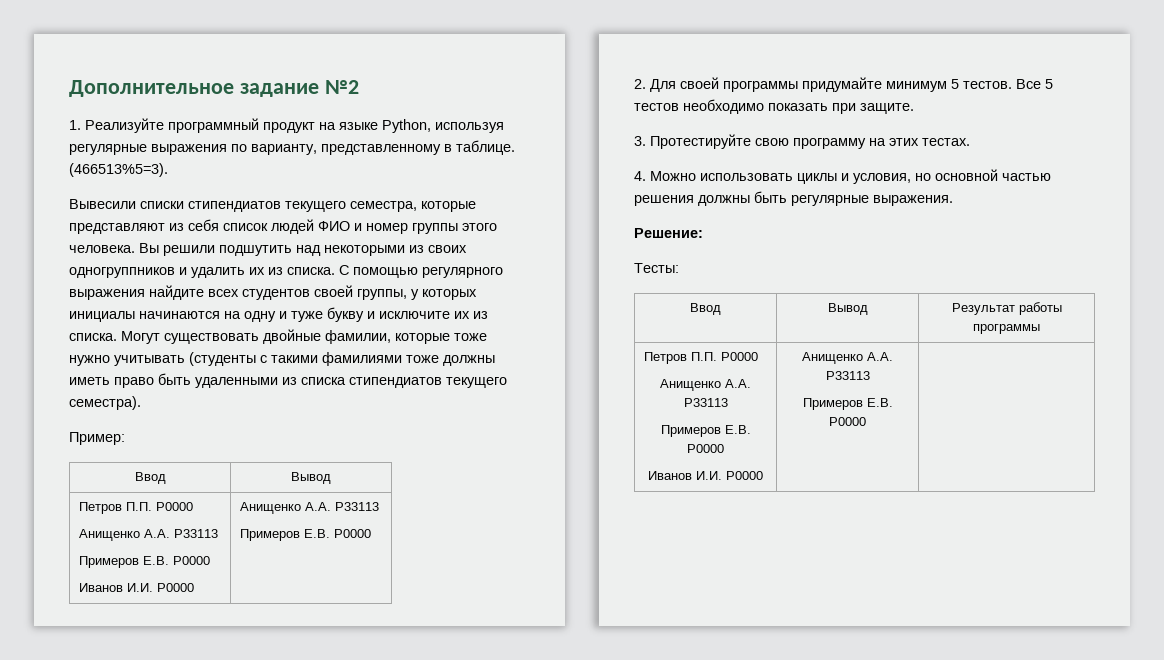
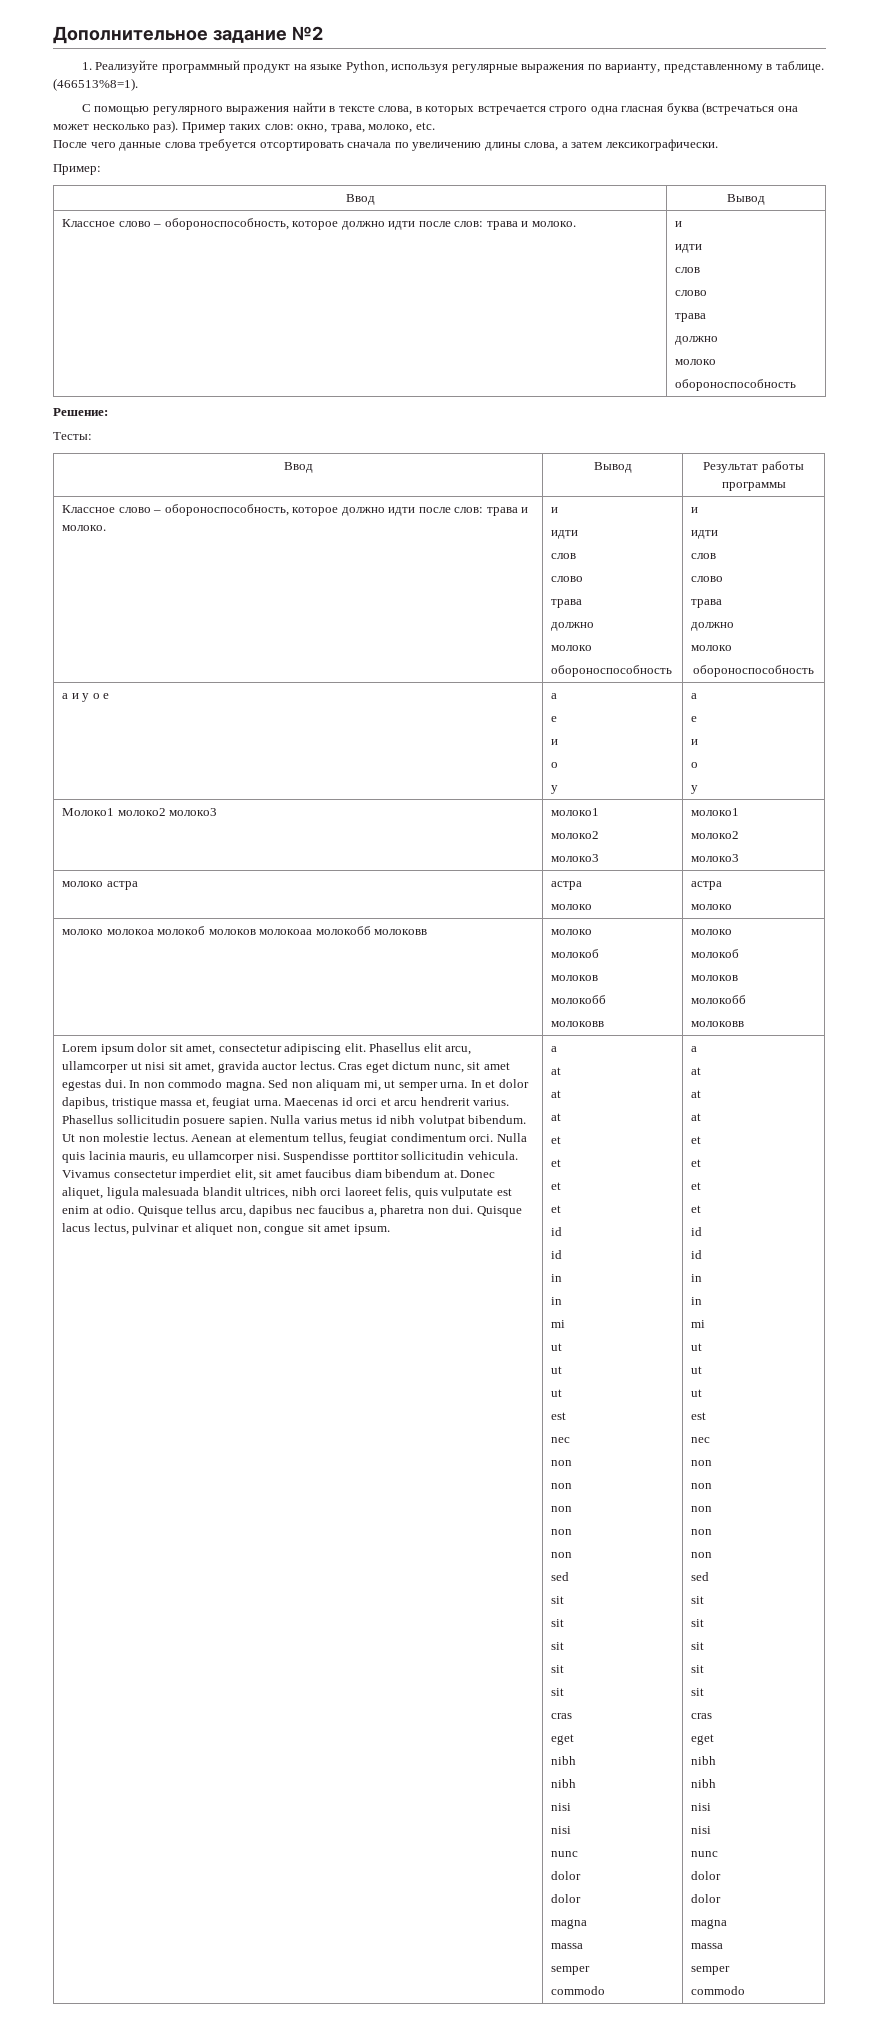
[69,163,168,177] [69,199,476,212] [69,219,497,234] [69,243,467,256] [69,265,503,278] [69,285,477,300] [69,307,488,322] [69,329,487,344] [69,352,495,366] [69,373,507,388] [69,396,141,410] [69,432,125,445] [134,472,166,484] [291,472,331,484] [79,502,194,514] [79,529,219,541] [79,556,211,568] [79,583,195,592] [240,502,380,514] [240,529,372,541] [634,77,1053,92] [634,99,914,114] [634,134,970,149] [634,169,1051,184] [634,191,953,206] (466513%5=3). // Вывесили списки стипендиатов текущего семестра, которые представляют из себя список людей ФИО и номер группы этого человека. Вы решили подшутить над некоторыми из своих одногруппников и удалить их из списка. С помощью регулярного выражения найдите всех студентов своей группы, у которых инициалы начинаются на одну и туже букву и исключите их из списка. Могут существовать двойные фамилии, которые тоже нужно учитывать (студенты с такими фамилиями тоже должны иметь право быть удаленными из списка стипендиатов текущего семестра). // Пример: // Ввод | Вывод // Петров П.П. P0000 // Анищенко А.А. P33113 // Примеров Е.В. P0000 // Иванов И.И. P0000 | Анищенко А.А. P33113 // Примеров Е.В. P0000 // 2. Для своей программы придумайте минимум 5 тестов. Все 5 тестов необходимо показать при защите. // 3. Протестируйте свою программу на этих тестах. // 4. Можно использовать циклы и условия, но основной частью решения должны быть регулярные выражения. -> [53,78,138,91] [81,102,798,115] [53,120,435,133] [53,139,718,151] [53,164,101,175] [345,194,375,205] [727,194,765,205] [62,218,576,230] [675,221,683,227] [675,244,703,253] [675,267,701,273] [675,290,708,296] [675,313,707,322] [675,336,719,345] [675,359,717,365] [675,379,797,391] (466513%8=1). // С помощью регулярного выражения найти в тексте слова, в которых встречается строго одна гласная буква (встречаться она может несколько раз). Пример таких слов: окно, трава, молоко, etc. // После чего данные слова требуется отсортировать сначала по увеличению длины слова, а затем лексикографически. // Пример: // Ввод | Вывод // Классное слово – обороноспособность, которое должно идти после слов: трава и молоко. | и // идти // слов // слово // трава // должно // молоко // обороноспособность
[644,352,759,364] [660,379,751,391] [683,398,728,407] [660,425,751,437] [687,444,724,453] [648,471,763,480] [802,352,893,364] [825,371,870,380] [802,398,893,410] [829,417,866,426] Петров П.П. P0000 // Анищенко А.А. P33113 // Примеров Е.В. P0000 // Иванов И.И. P0000 | Анищенко А.А. P33113 // Примеров Е.В. P0000 | -> [62,504,529,516] [62,525,107,531] [551,507,559,513] [551,530,579,539] [551,553,577,559] [551,576,584,582] [551,599,583,608] [551,622,595,631] [551,645,593,651] [551,665,673,677] [691,507,699,513] [691,530,719,539] [691,553,717,559] [691,576,724,582] [691,599,723,608] [691,622,735,631] [691,645,733,651] [693,665,814,677] [62,693,110,702] [551,693,558,699] [551,716,558,722] [551,739,559,745] [551,762,559,768] [551,785,559,794] [691,693,698,699] [691,716,698,722] [691,739,699,745] [691,762,699,768] [691,785,699,794] [62,808,218,816] [551,808,600,816] [551,831,600,839] [551,854,600,862] [691,808,740,816] [691,831,740,839] [691,854,740,862] [62,881,138,890] [551,881,583,890] [551,904,593,910] [691,881,723,890] [691,904,733,910] [62,926,428,935] [551,929,593,935] [551,949,600,958] [551,975,599,981] [551,995,607,1004] [551,1021,605,1027] [691,929,733,935] [691,949,740,958] [691,975,739,981] [691,995,747,1004] [691,1021,745,1027] [62,1043,472,1055] [62,1061,510,1073] [62,1079,529,1091] [62,1097,510,1109] [62,1115,527,1127] [62,1133,527,1145] [62,1151,518,1163] [62,1169,496,1181] [62,1187,512,1199] [62,1205,522,1217] [62,1223,390,1235] [551,1046,558,1052] [551,1067,562,1075] [551,1090,562,1098] [551,1113,562,1121] [551,1136,562,1144] [551,1159,562,1167] [551,1182,562,1190] [551,1205,562,1213] [551,1227,563,1236] [551,1250,563,1259] [551,1274,563,1282] [551,1297,563,1305] [551,1320,566,1328] [551,1343,563,1351] [551,1366,563,1374] [551,1389,563,1397] [551,1412,567,1420] [551,1437,571,1443] [551,1460,573,1466] [551,1483,573,1489] [551,1506,573,1512] [551,1529,573,1535] [551,1552,573,1558] [551,1572,570,1581] [551,1596,565,1604] [551,1619,565,1627] [551,1642,565,1650] [551,1665,565,1673] [551,1688,565,1696] [551,1713,573,1719] [551,1734,575,1745] [551,1756,577,1765] [551,1779,577,1788] [551,1803,572,1811] [551,1826,572,1834] [551,1851,579,1857] [551,1871,582,1880] [551,1894,582,1903] [551,1919,588,1929] [551,1943,584,1949] [551,1966,591,1975] [551,1986,606,1995] [691,1046,698,1052] [691,1067,702,1075] [691,1090,702,1098] [691,1113,702,1121] [691,1136,702,1144] [691,1159,702,1167] [691,1182,702,1190] [691,1205,702,1213] [691,1227,703,1236] [691,1250,703,1259] [691,1274,703,1282] [691,1297,703,1305] [691,1320,706,1328] [691,1343,703,1351] [691,1366,703,1374] [691,1389,703,1397] [691,1412,707,1420] [691,1437,711,1443] [691,1460,713,1466] [691,1483,713,1489] [691,1506,713,1512] [691,1529,713,1535] [691,1552,713,1558] [691,1572,710,1581] [691,1596,705,1604] [691,1619,705,1627] [691,1642,705,1650] [691,1665,705,1673] [691,1688,705,1696] [691,1713,713,1719] [691,1734,715,1745] [691,1756,717,1765] [691,1779,717,1788] [691,1803,712,1811] [691,1826,712,1834] [691,1851,719,1857] [691,1871,722,1880] [691,1894,722,1903] [691,1919,728,1929] [691,1943,724,1949] [691,1966,731,1975] [691,1986,746,1995] Классное слово – обороноспособность, которое должно идти после слов: трава и молоко. | и // идти // слов // слово // трава // должно // молоко // обороноспособность | и // идти // слов // слово // трава // должно // молоко // обороноспособность // а и у о е | а // е // и // о // у | а // е // и // о // у // Молоко1 молоко2 молоко3 | молоко1 // молоко2 // молоко3 | молоко1 // молоко2 // молоко3 // молоко астра | астра // молоко | астра // молоко // молоко молокоа молокоб молоков молокоаа молокобб молоковв | молоко // молокоб // молоков // молокобб // молоковв | молоко // молокоб // молоков // молокобб // молоковв // Lorem ipsum dolor sit amet, consectetur adipiscing elit. Phasellus elit arcu, ullamcorper ut nisi sit amet, gravida auctor lectus. Cras eget dictum nunc, sit amet egestas dui. In non commodo magna. Sed non aliquam mi, ut semper urna. In et dolor dapibus, tristique massa et, feugiat urna. Maecenas id orci et arcu hendrerit varius. Phasellus sollicitudin posuere sapien. Nulla varius metus id nibh volutpat bibendum. Ut non molestie lectus. Aenean at elementum tellus, feugiat condimentum orci. Nulla quis lacinia mauris, eu ullamcorper nisi. Suspendisse porttitor sollicitudin vehicula. Vivamus consectetur imperdiet elit, sit amet faucibus diam bibendum at. Donec aliquet, ligula malesuada blandit ultrices, nibh orci laoreet felis, quis vulputate est enim at odio. Quisque tellus arcu, dapibus nec faucibus a, pharetra non dui. Quisque lacus lectus, pulvinar et aliquet non, congue sit amet ipsum. | a // at // at // at // et // et // et // et // id // id // in // in // mi // ut // ut // ut // est // nec // non // non // non // non // non // sed // sit // sit // sit // sit // sit // cras // eget // nibh // nibh // nisi // nisi // nunc // dolor // dolor // magna // massa // semper // commodo | a // at // at // at // et // et // et // et // id // id // in // in // mi // ut // ut // ut // est // nec // non // non // non // non // non // sed // sit // sit // sit // sit // sit // cras // eget // nibh // nibh // nisi // nisi // nunc // dolor // dolor // magna // massa // semper // commodo

